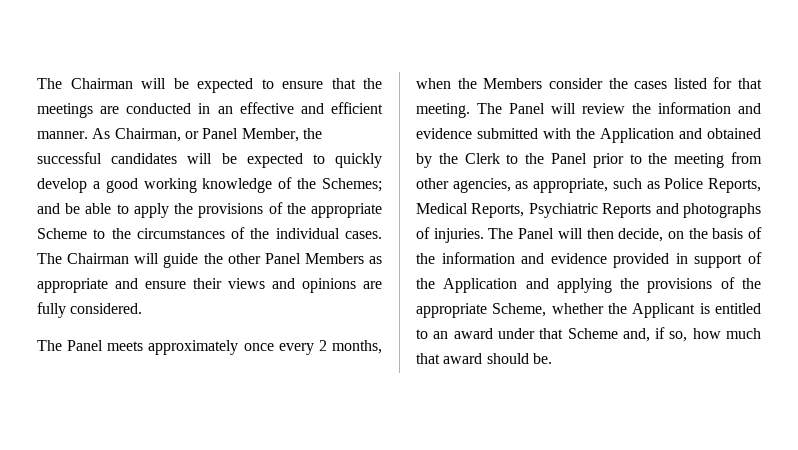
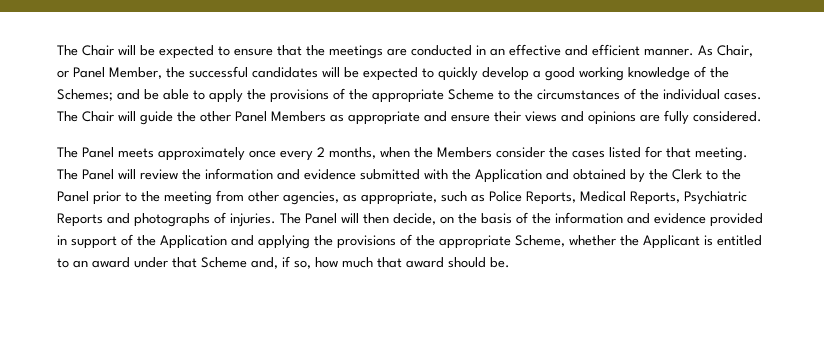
[37,78,133,89] The Chairman -> [57,45,114,56] The Chair
[114,128,181,142] Chairman, -> [717,45,753,57] Chair,
[67,253,130,264] Chairman -> [82,111,114,122] Chair

